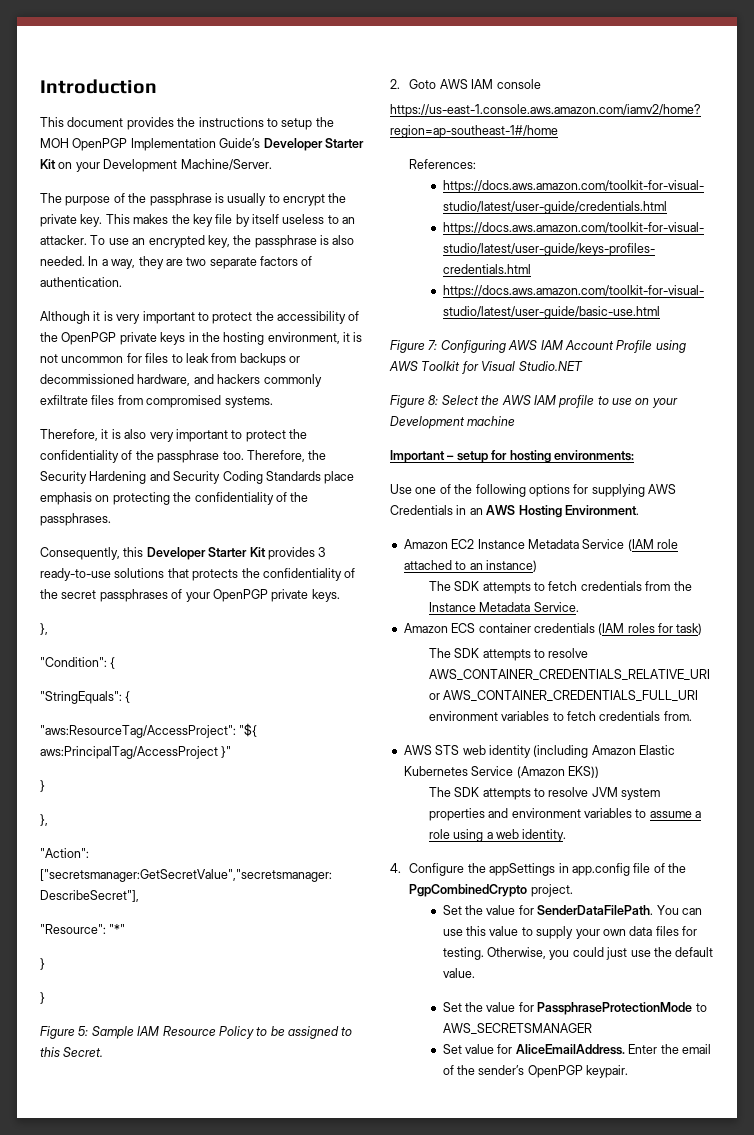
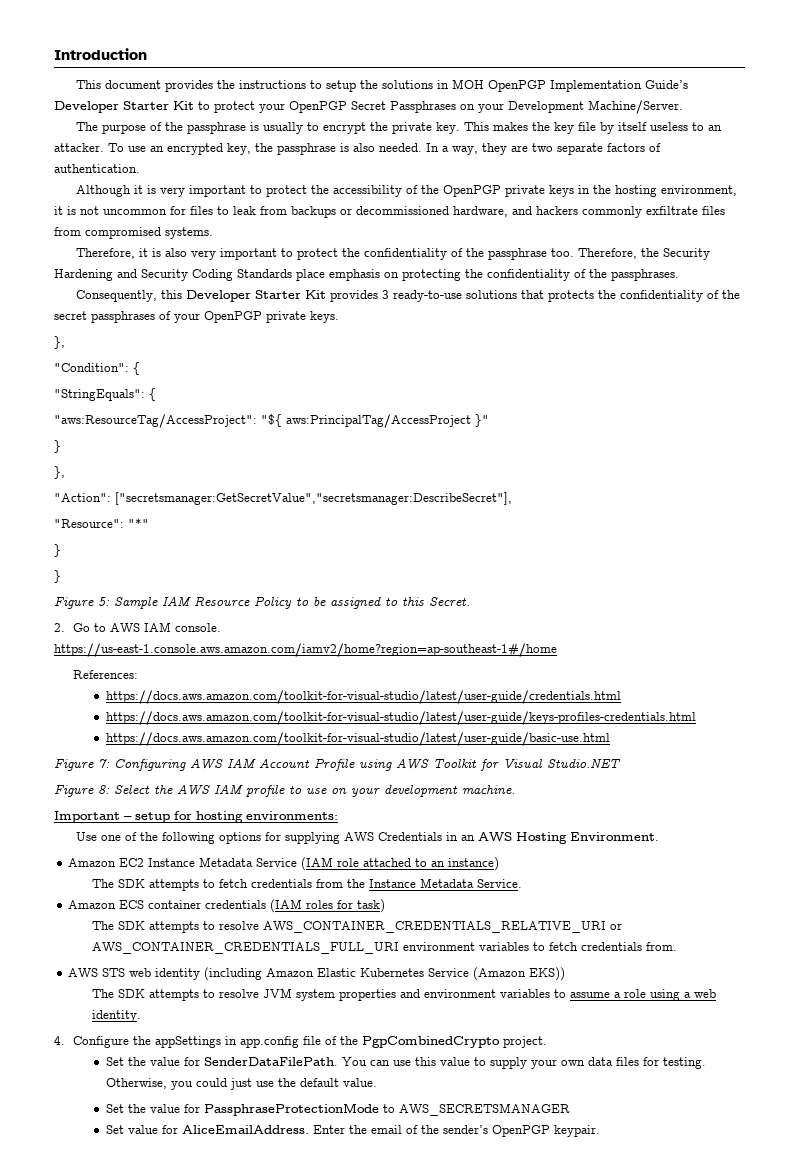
(334, 122) none -> [382,80,450,89] solutions in
(56, 164) none -> [198,101,456,113] to protect your OpenPGP Secret Passphrases
[409,79,541,89] Goto AWS IAM console -> [72,622,221,632] Go to AWS IAM console.
[390,416,516,429] Development machine -> [384,785,515,797] development machine.

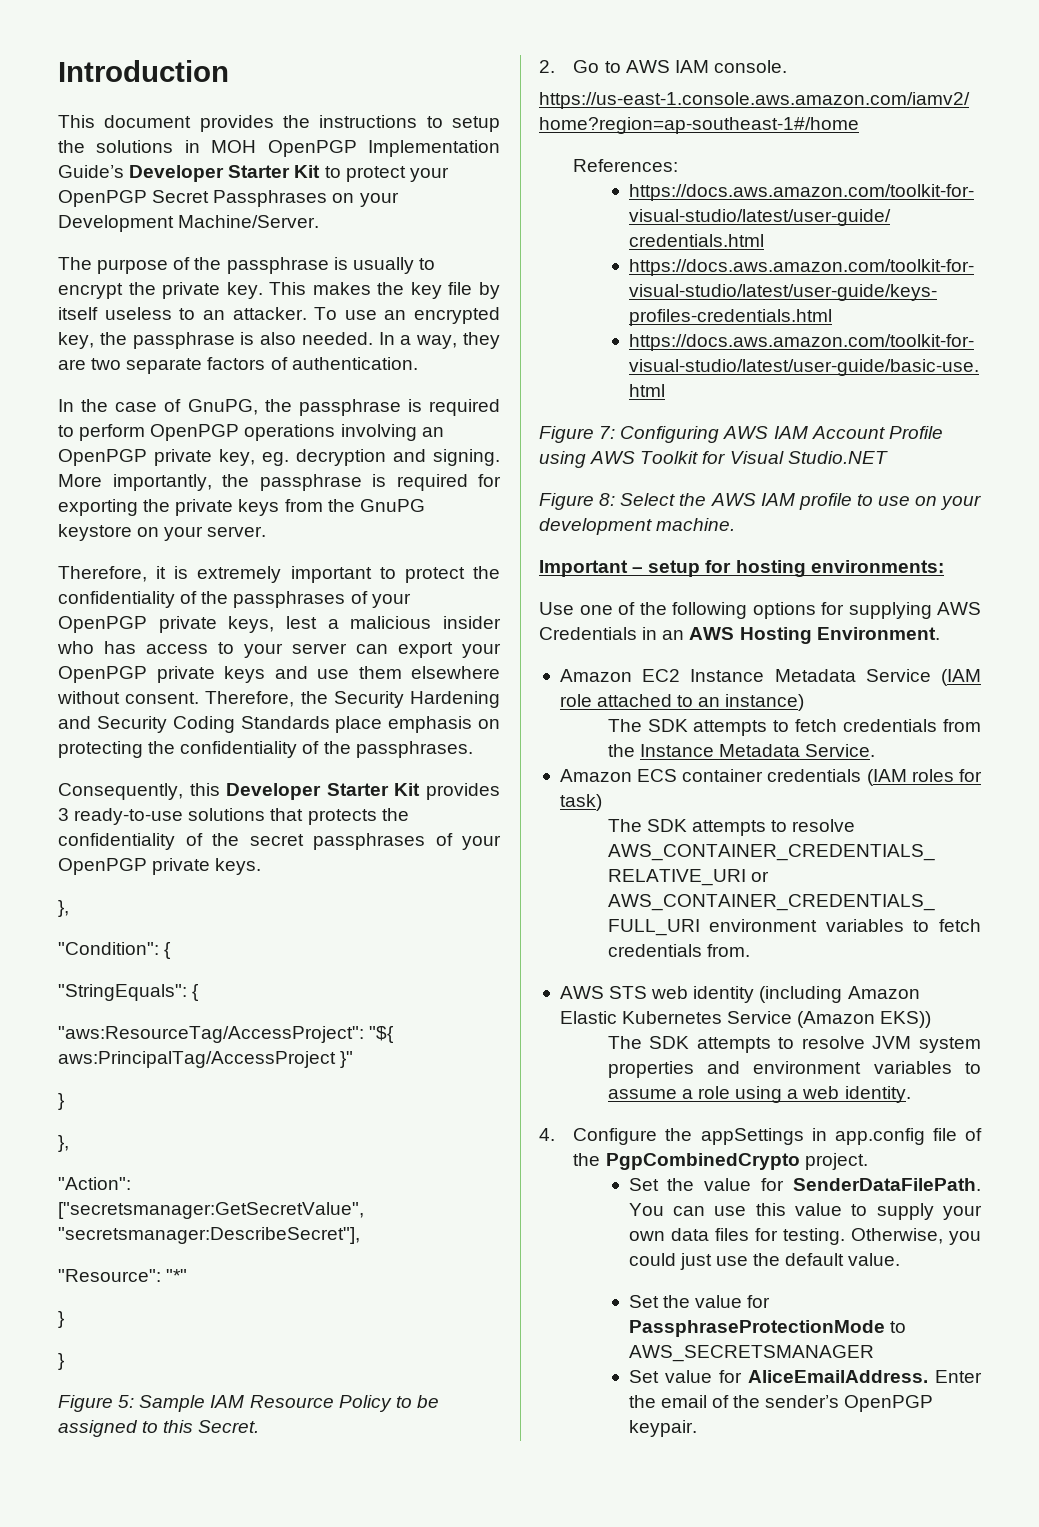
[76,185,738,197] [54,206,725,218] [54,227,213,239] Although it is very important to protect the accessibility of the OpenPGP private keys in the hosting environment, it is not uncommon for files to leak from backups or decommissioned hardware, and hackers commonly exfiltrate files from compromised systems. -> [58,399,500,416] [58,424,444,441] [58,449,500,466] [58,474,501,491] [58,499,425,516] [58,524,267,541] In the case of GnuPG, the passphrase is required to perform OpenPGP operations involving an OpenPGP private key, eg. decryption and signing. More importantly, the passphrase is required for exporting the private keys from the GnuPG keystore on your server.
[165,248,217,260] also very -> [197,566,282,583] extremely
[488,248,575,260] passphrase too. -> [233,591,411,608] [58,616,502,633] [57,641,501,658] [58,666,500,683] [57,691,200,704] passphrases of your OpenPGP private keys, lest a malicious insider who has access to your server can export your OpenPGP private keys and use them elsewhere without consent.

